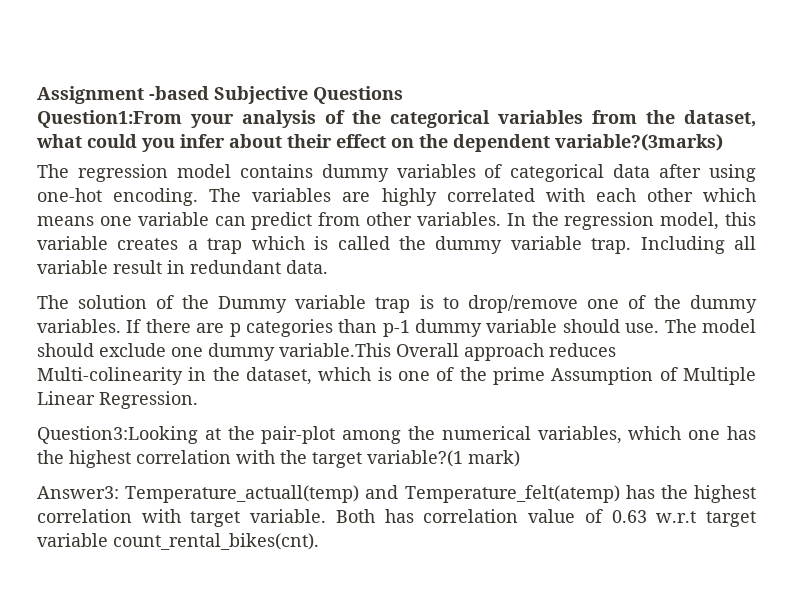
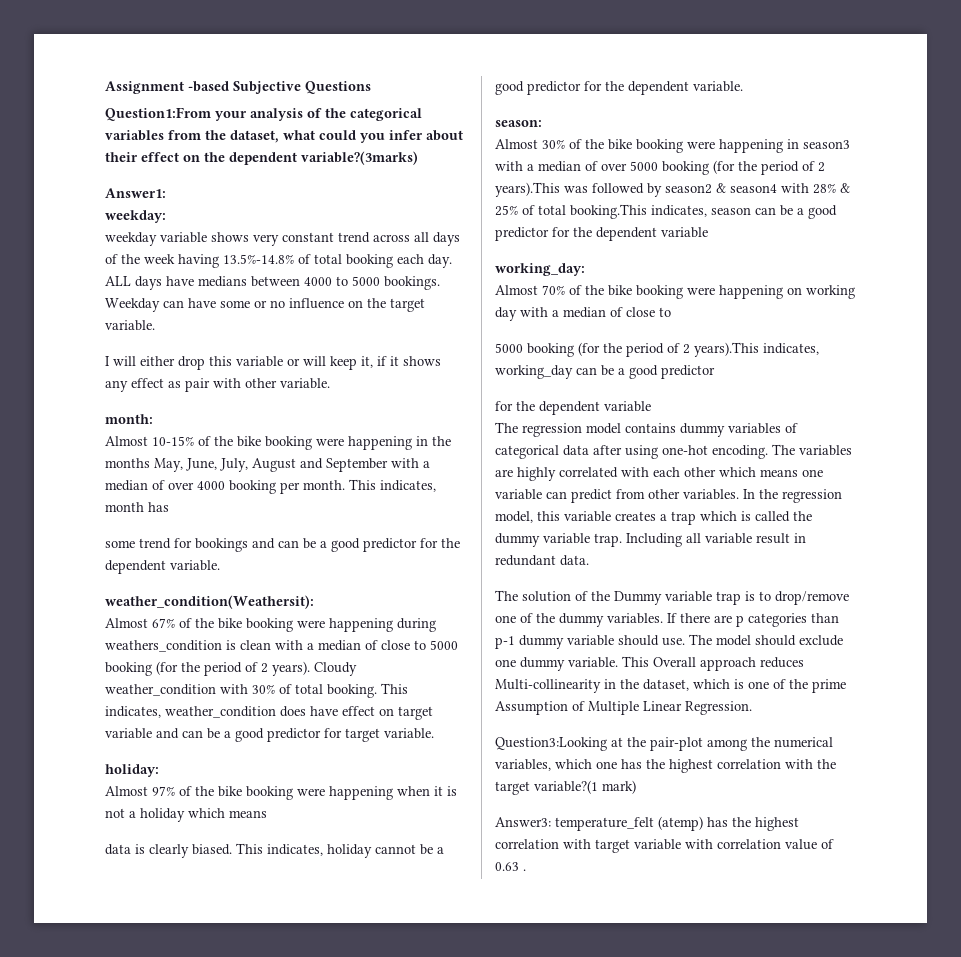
(723, 142) none -> [105,188,166,198] [105,210,166,223] [105,232,460,246] [105,254,452,268] [105,276,440,290] [105,298,425,312] [105,320,155,331] [105,356,441,370] [105,378,330,392] [105,414,153,424] [105,436,451,450] [105,458,430,472] [105,479,436,494] [105,502,169,512] [105,538,460,552] [105,560,220,574] [105,595,314,609] [105,618,436,632] [105,640,458,652] [105,661,357,676] [105,683,408,698] [105,706,433,720] [105,728,434,742] [105,764,159,777] [105,786,457,800] [105,808,267,822] [105,843,444,858] [495,81,743,95] [495,120,542,127] [495,139,850,153] [495,160,825,175] [495,182,850,197] [495,204,837,219] [495,227,708,241] [495,263,585,276] [495,285,855,299] [495,307,671,321] [495,342,819,357] [495,365,715,379] [495,401,651,415] // Answer1: // weekday: // weekday variable shows very constant trend across all days of the week having 13.5%-14.8% of total booking each day. ALL days have medians between 4000 to 5000 bookings. Weekday can have some or no influence on the target variable. // I will either drop this variable or will keep it, if it shows any effect as pair with other variable. // month: // Almost 10-15% of the bike booking were happening in the months May, June, July, August and September with a median of over 4000 booking per month. This indicates, month has // some trend for bookings and can be a good predictor for the dependent variable. // weather_condition(Weathersit): // Almost 67% of the bike booking were happening during weathers_condition is clean with a median of close to 5000 booking (for the period of 2 years). Cloudy weather_condition with 30% of total booking. This indicates, weather_condition does have effect on target variable and can be a good predictor for target variable. // holiday: // Almost 97% of the bike booking were happening when it is not a holiday which means // data is clearly biased. This indicates, holiday cannot be a good predictor for the dependent variable. // season: // Almost 30% of the bike booking were happening in season3 with a median of over 5000 booking (for the period of 2 years).This was followed by season2 & season4 with 28% & 25% of total booking.This indicates, season can be a good predictor for the dependent variable // working_day: // Almost 70% of the bike booking were happening on working day with a median of close to // 5000 booking (for the period of 2 years).This indicates, working_day can be a good predictor // for the dependent variable
[279,343,391,357] variable.This -> [568,656,649,668] variable. This
[37,367,183,385] Multi-colinearity -> [495,679,601,693] Multi-collinearity
[125,485,620,503] Temperature_actuall(temp) and Temperature_felt(atemp) -> [555,816,703,831] temperature_felt (atemp)
[250,509,414,523] variable. Both has -> [634,839,713,850] variable with
[656,511,757,527] [37,533,319,550] w.r.t target variable count_rental_bikes(cnt). -> [523,869,526,871] .

